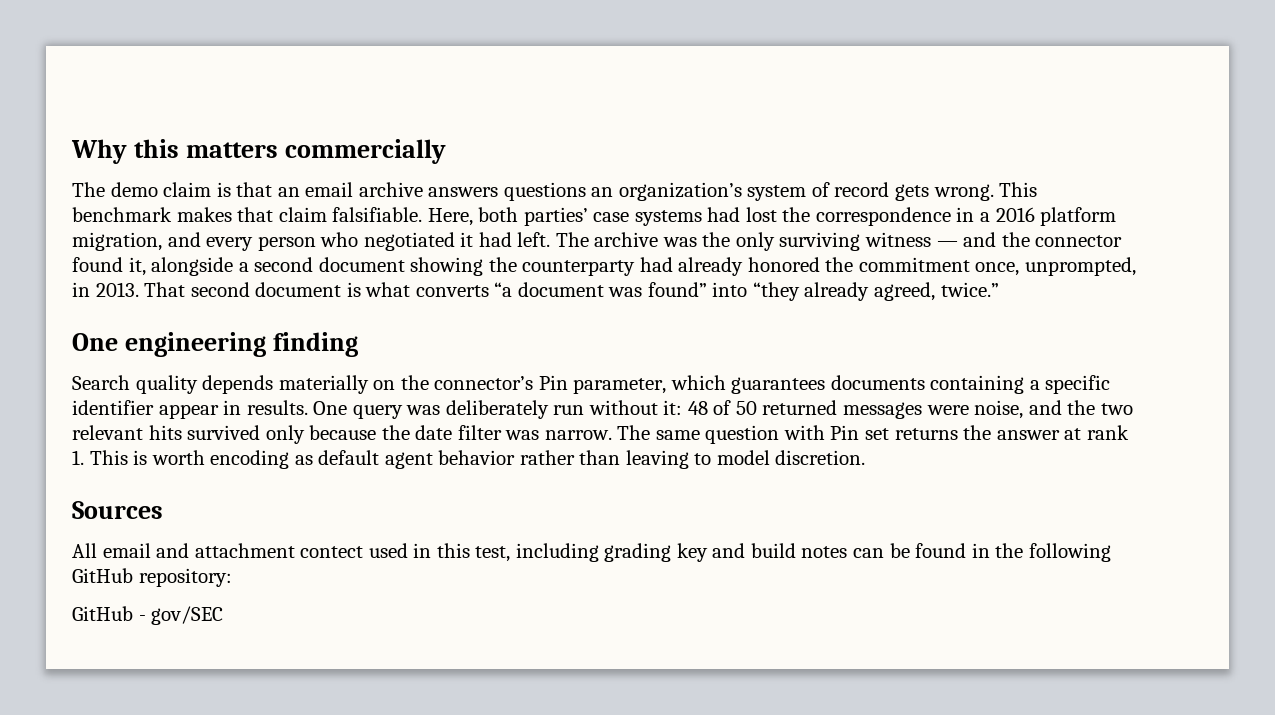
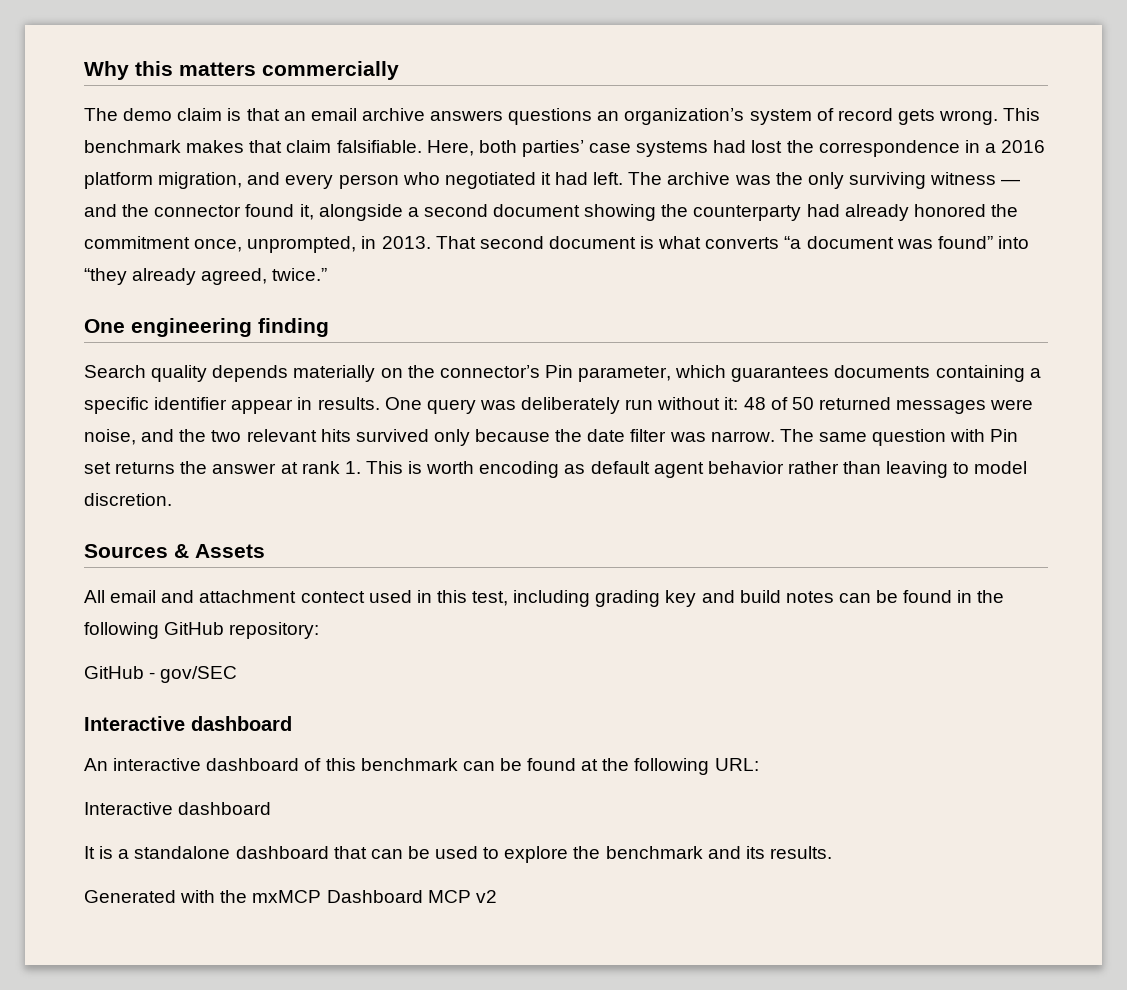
(163, 510) none -> [174,544,265,558] & Assets
(224, 615) none -> [84,716,292,731] [84,758,759,775] [84,802,272,815] [84,846,832,863] [84,890,497,903] // Interactive dashboard // An interactive dashboard of this benchmark can be found at the following URL: // Interactive dashboard // It is a standalone dashboard that can be used to explore the benchmark and its results. // Generated with the mxMCP Dashboard MCP v2

